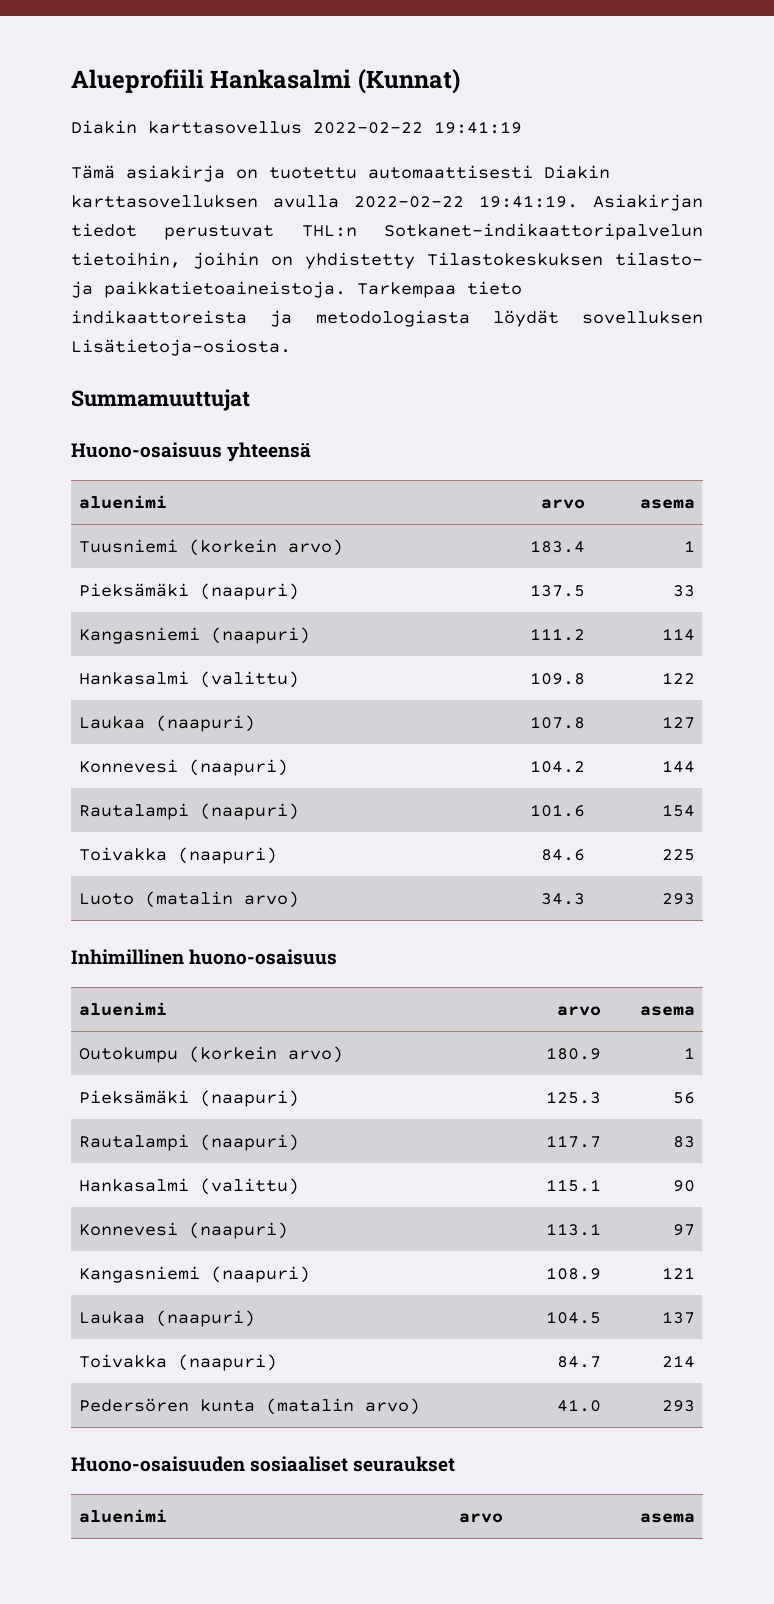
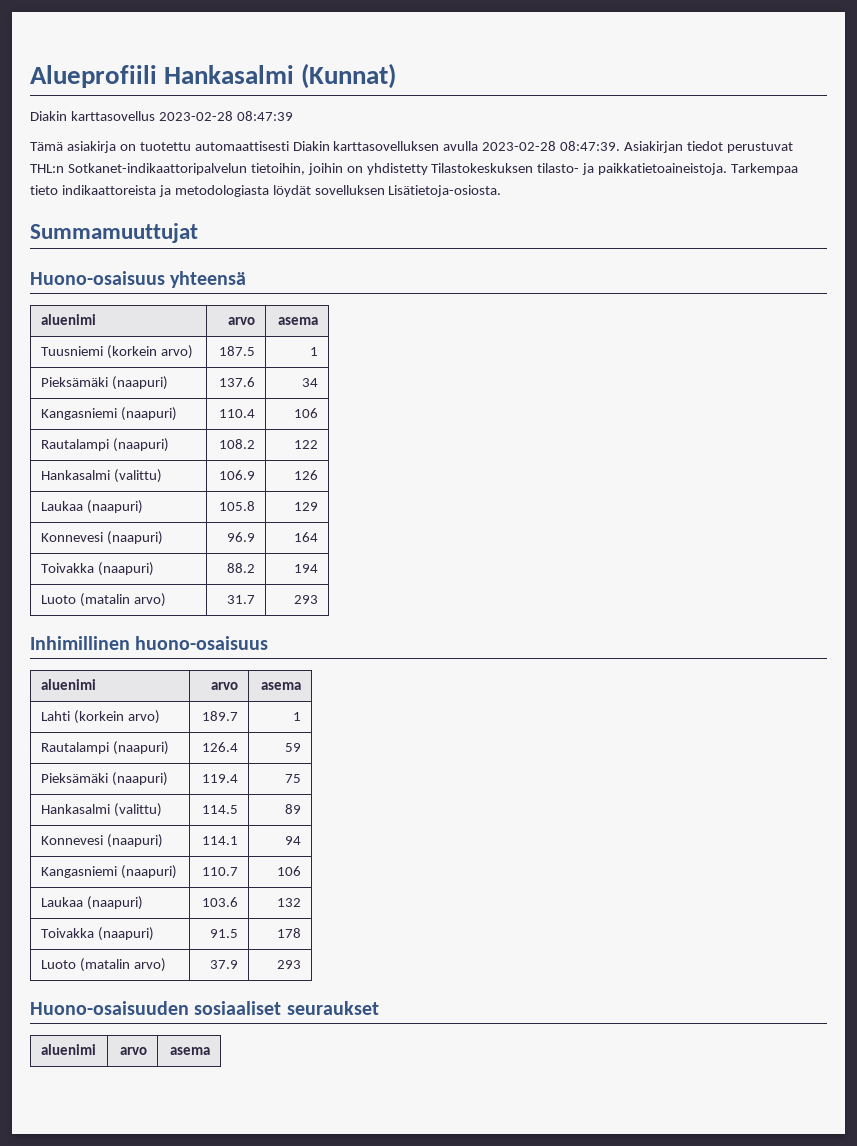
[313,121,522,134] 2022-02-22 19:41:19 -> [158,111,293,121] 2023-02-28 08:47:39
[354,195,578,208] 2022-02-22 19:41:19. -> [482,141,621,151] 2023-02-28 08:47:39.
[529,540,585,553] [683,540,695,552] [79,583,300,600] [529,584,585,597] [672,585,695,597] [79,627,311,644] [529,628,585,641] [661,628,695,641] [79,671,300,688] [529,672,585,685] [661,672,695,684] [79,715,256,732] [529,716,585,729] [661,716,695,729] [79,759,289,776] [529,760,585,773] [661,760,695,773] [79,803,300,820] [529,804,585,817] [661,804,695,817] [79,847,278,864] [540,849,585,861] [661,849,695,861] [79,891,300,908] [540,893,585,905] 183.4 | 1 // Pieksämäki (naapuri) | 137.5 | 33 // Kangasniemi (naapuri) | 111.2 | 114 // Hankasalmi (valittu) | 109.8 | 122 // Laukaa (naapuri) | 107.8 | 127 // Konnevesi (naapuri) | 104.2 | 144 // Rautalampi (naapuri) | 101.6 | 154 // Toivakka (naapuri) | 84.6 | 225 // Luoto (matalin arvo) | 34.3 -> [219,346,256,356] [310,347,319,356] [40,376,168,390] [219,377,256,387] [302,378,319,387] [40,407,177,421] [219,409,256,418] [294,408,319,418] [40,438,169,452] [219,439,256,449] [294,440,319,449] [40,469,162,483] [219,470,256,480] [294,470,319,480] [40,500,143,514] [219,501,256,511] [294,502,319,511] [40,531,163,545] [227,532,256,542] [294,532,319,542] [40,562,154,576] [227,563,256,573] [294,564,319,573] [40,593,166,607] [227,595,256,604] 187.5 | 1 // Pieksämäki (naapuri) | 137.6 | 34 // Kangasniemi (naapuri) | 110.4 | 106 // Rautalampi (naapuri) | 108.2 | 122 // Hankasalmi (valittu) | 106.9 | 126 // Laukaa (naapuri) | 105.8 | 129 // Konnevesi (naapuri) | 96.9 | 164 // Toivakka (naapuri) | 88.2 | 194 // Luoto (matalin arvo) | 31.7
[79,1046,344,1063] [545,1047,601,1060] [683,1047,695,1059] [79,1090,300,1107] [545,1091,601,1104] [672,1092,695,1104] [79,1134,300,1151] [545,1135,601,1148] [672,1136,695,1148] [79,1178,300,1195] [545,1179,601,1192] [672,1180,695,1192] [79,1222,289,1239] [545,1223,601,1236] [672,1224,695,1236] [79,1266,311,1283] [545,1267,601,1280] [661,1267,695,1279] [79,1310,256,1327] [545,1311,601,1324] [661,1311,695,1324] [79,1354,278,1371] [556,1356,601,1368] [661,1355,695,1368] [79,1398,421,1415] [556,1399,601,1412] Outokumpu (korkein arvo) | 180.9 | 1 // Pieksämäki (naapuri) | 125.3 | 56 // Rautalampi (naapuri) | 117.7 | 83 // Hankasalmi (valittu) | 115.1 | 90 // Konnevesi (naapuri) | 113.1 | 97 // Kangasniemi (naapuri) | 108.9 | 121 // Laukaa (naapuri) | 104.5 | 137 // Toivakka (naapuri) | 84.7 | 214 // Pedersören kunta (matalin arvo) | 41.0 -> [40,710,160,724] [202,711,239,721] [293,712,302,721] [40,741,169,755] [202,742,239,752] [285,743,302,752] [40,772,168,786] [202,774,239,783] [285,774,302,783] [40,803,162,817] [202,805,239,814] [285,804,302,814] [40,834,163,848] [202,836,239,845] [285,836,302,845] [40,865,177,879] [202,867,239,876] [277,866,302,876] [40,896,143,910] [202,897,239,907] [277,898,302,907] [40,927,154,941] [210,929,239,938] [277,928,302,938] [40,958,166,972] [210,960,239,969] Lahti (korkein arvo) | 189.7 | 1 // Rautalampi (naapuri) | 126.4 | 59 // Pieksämäki (naapuri) | 119.4 | 75 // Hankasalmi (valittu) | 114.5 | 89 // Konnevesi (naapuri) | 114.1 | 94 // Kangasniemi (naapuri) | 110.7 | 106 // Laukaa (naapuri) | 103.6 | 132 // Toivakka (naapuri) | 91.5 | 178 // Luoto (matalin arvo) | 37.9

